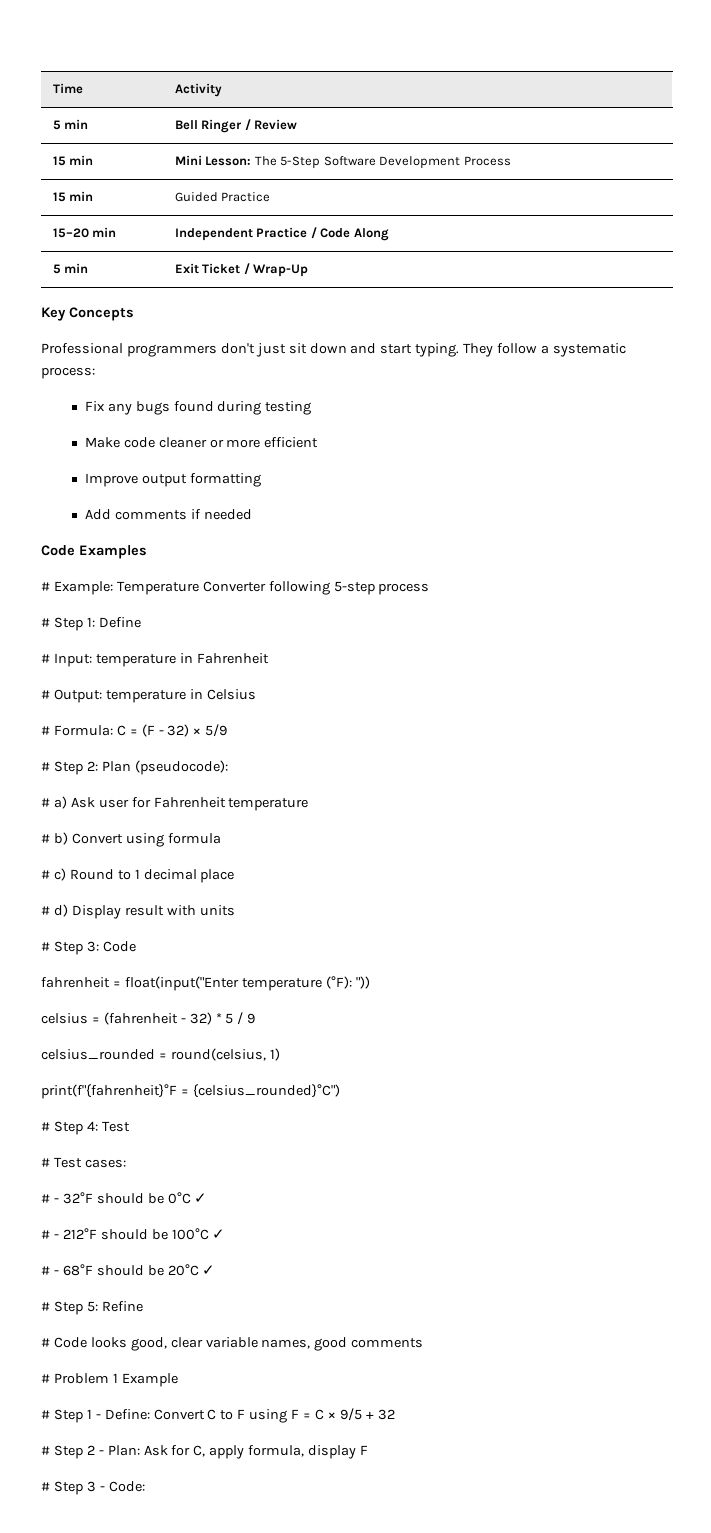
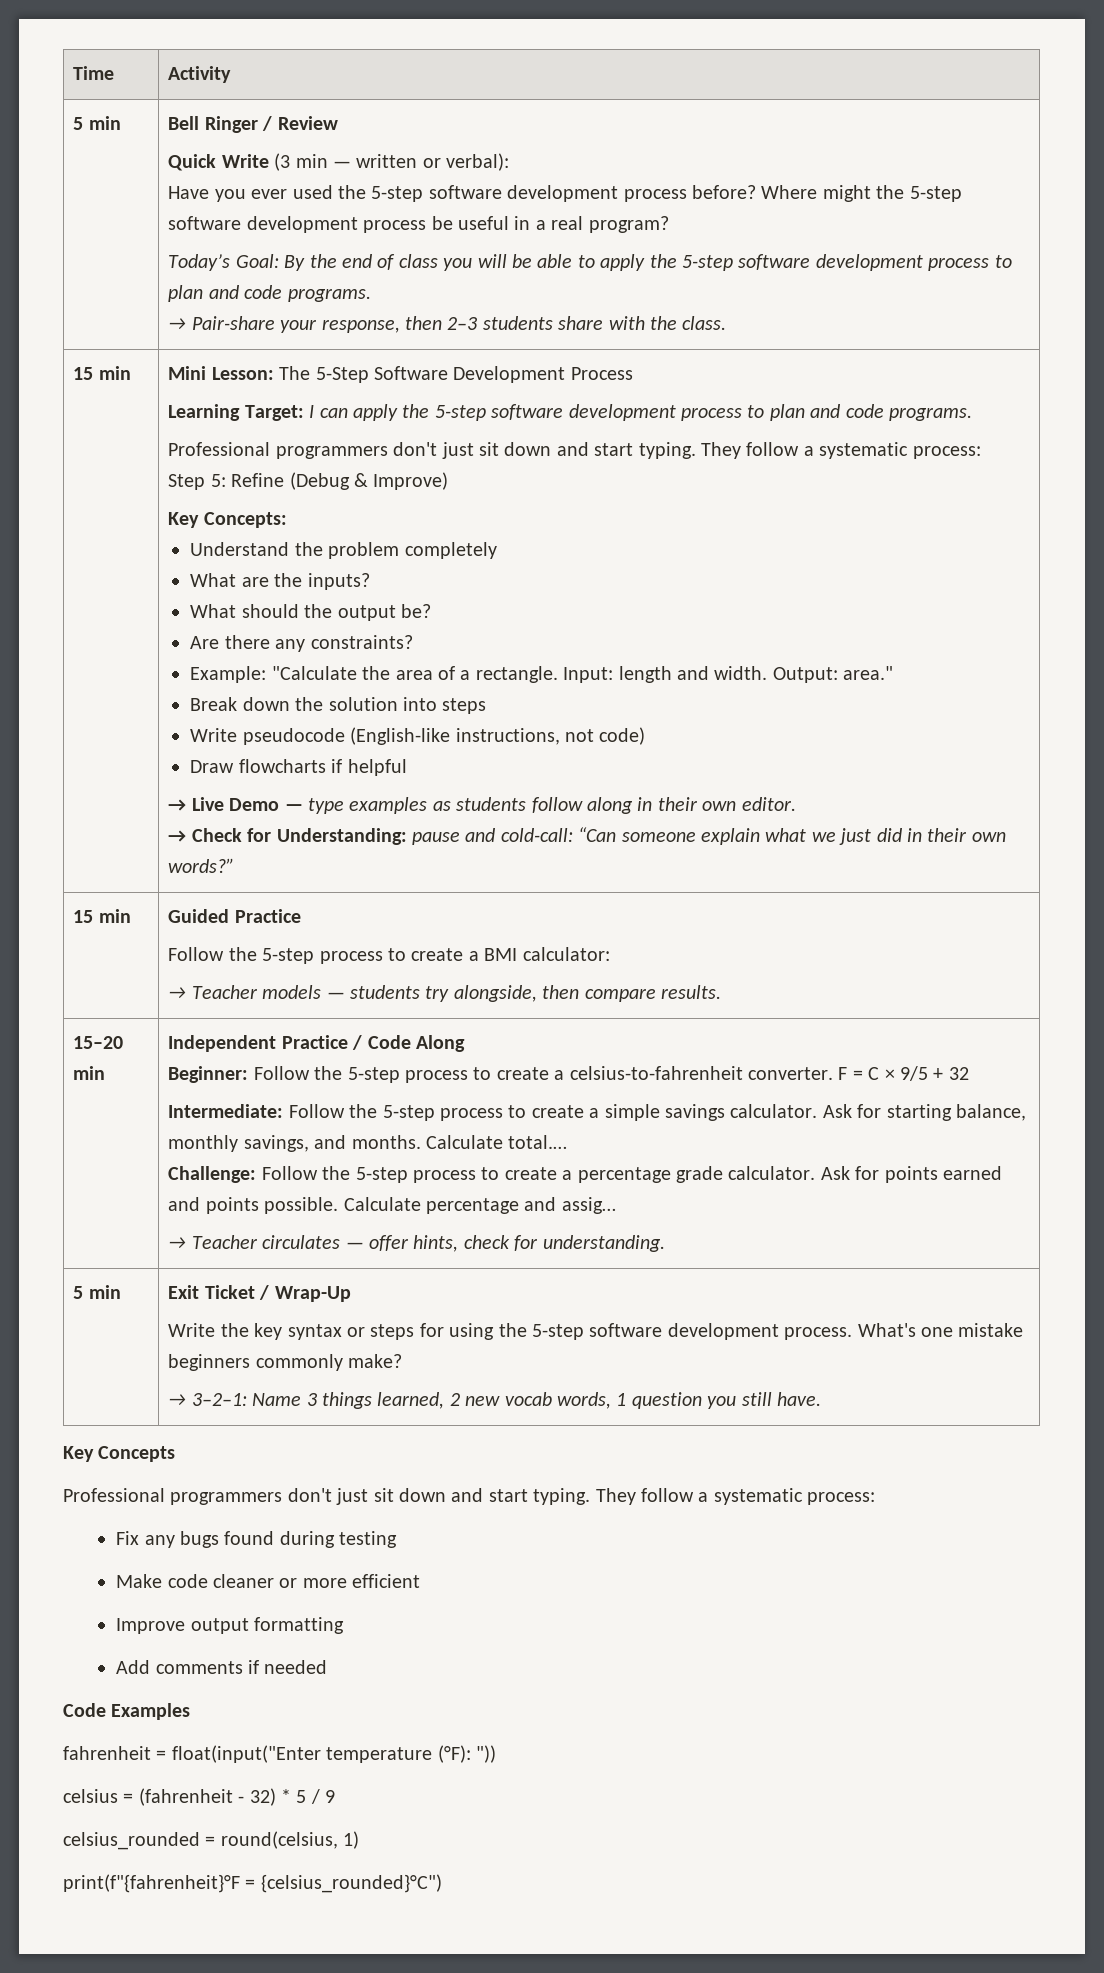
(298, 124) none -> [168,153,510,171] [168,185,962,202] [168,216,669,233] [168,254,1012,271] [168,285,371,302] [168,316,727,333] // Quick Write (3 min — written or verbal): // Have you ever used the 5-step software development process before? Where might the 5-step software development process be useful in a real program? // Today’s Goal: By the end of class you will be able to apply the 5-step software development process to plan and code programs. // → Pair-share your response, then 2–3 students share with the class.
[52,191,94,202] [174,192,271,202] // 15 min | Guided Practice -> [168,404,972,421] [168,442,981,459] [168,472,449,490] [168,512,287,528] [190,542,497,559] [190,573,370,590] [190,604,431,621] [190,635,413,652] [190,666,894,683] [190,697,487,714] [190,727,646,745] [190,759,407,776] [168,797,796,814] [168,827,1006,845] [168,858,235,873] [73,909,131,923] [168,909,301,923] [168,947,610,964] [168,985,721,1002] // Learning Target: I can apply the 5-step software development process to plan and code programs. // Professional programmers don't just sit down and start typing. They follow a systematic process: // Step 5: Refine (Debug & Improve) // Key Concepts: // Understand the problem completely // What are the inputs? // What should the output be? // Are there any constraints? // Example: "Calculate the area of a rectangle. Input: length and width. Output: area." // Break down the solution into steps // Write pseudocode (English-like instructions, not code) // Draw flowcharts if helpful // → Live Demo — type examples as students follow along in their own editor. // → Check for Understanding: pause and cold-call: “Can someone explain what we just did in their own words?” // 15 min | Guided Practice // Follow the 5-step process to create a BMI calculator: // → Teacher models — students try alongside, then compare results.
(389, 234) none -> [168,1066,969,1083] [168,1104,1026,1121] [168,1135,568,1152] [168,1166,1002,1183] [168,1197,616,1214] [168,1235,665,1252] // Beginner: Follow the 5-step process to create a celsius-to-fahrenheit converter. F = C × 9/5 + 32 // Intermediate: Follow the 5-step process to create a simple savings calculator. Ask for starting balance, monthly savings, and months. Calculate total.… // Challenge: Follow the 5-step process to create a percentage grade calculator. Ask for points earned and points possible. Calculate percentage and assig… // → Teacher circulates — offer hints, check for understanding.
(309, 270) none -> [168,1323,1024,1340] [168,1354,403,1371] [168,1392,821,1409] // Write the key syntax or steps for using the 5-step software development process. What's one mistake beginners commonly make? // → 3–2–1: Name 3 things learned, 2 new vocab words, 1 question you still have.
[41,581,430,595] [41,617,141,631] [41,653,269,667] [41,689,256,703] [41,724,228,737] [41,760,228,775] [41,796,309,811] [41,832,221,847] [41,868,235,883] [41,904,235,919] [41,941,136,955] // # Example: Temperature Converter following 5-step process // # Step 1: Define // # Input: temperature in Fahrenheit // # Output: temperature in Celsius // # Formula: C = (F - 32) × 5/9 // # Step 2: Plan (pseudocode): // # a) Ask user for Fahrenheit temperature // # b) Convert using formula // # c) Round to 1 decimal place // # d) Display result with units // # Step 3: Code -> (191, 1711) none
[41,1121,130,1135] [41,1157,126,1168] [41,1192,208,1204] [41,1228,226,1240] [41,1264,216,1276] [41,1301,143,1315] [41,1337,424,1351] [41,1373,178,1387] [41,1408,395,1423] [41,1445,369,1459] [41,1481,145,1495] // # Step 4: Test // # Test cases: // # - 32°F should be 0°C ✓ // # - 212°F should be 100°C ✓ // # - 68°F should be 20°C ✓ // # Step 5: Refine // # Code looks good, clear variable names, good comments // # Problem 1 Example // # Step 1 - Define: Convert C to F using F = C × 9/5 + 32 // # Step 2 - Plan: Ask for C, apply formula, display F // # Step 3 - Code: -> (442, 1883) none

